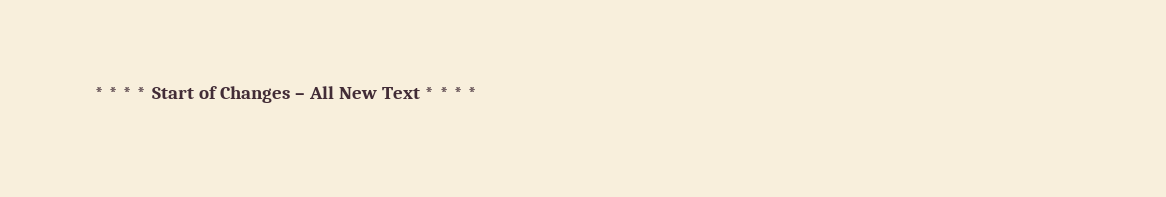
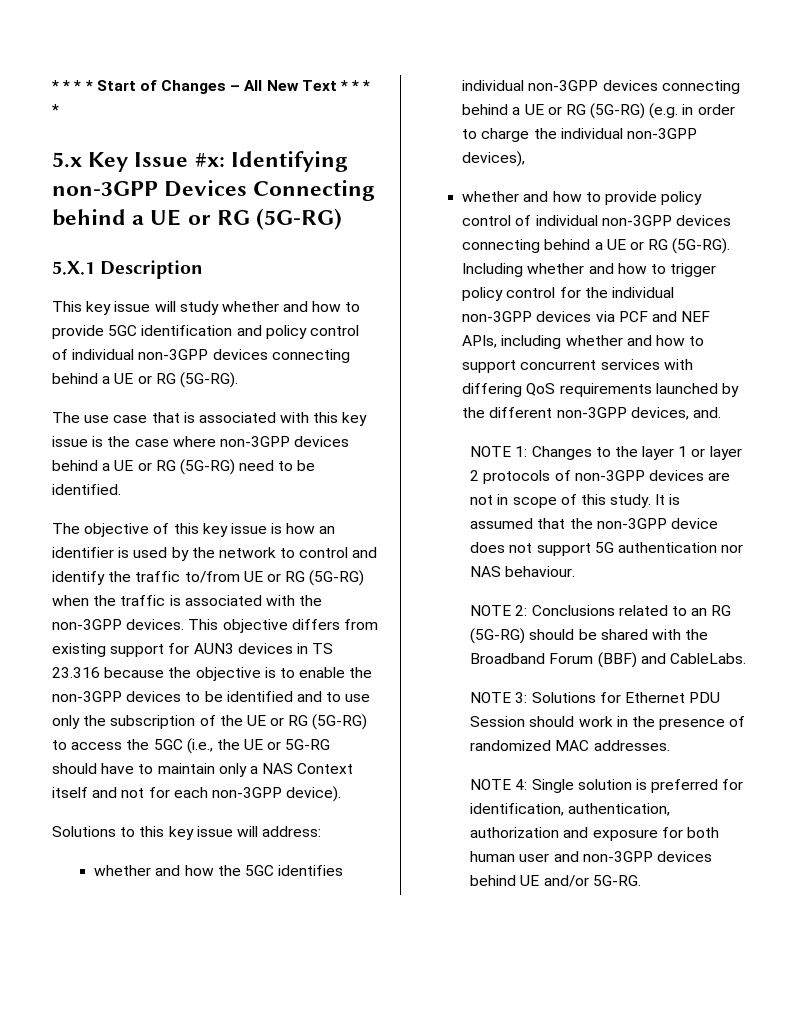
(477, 93) none -> [52,151,348,172] [52,180,376,201] [52,208,343,230] [52,260,204,279] [52,301,361,315] [52,325,359,339] [52,349,350,363] [52,372,238,388] [52,412,368,426] [52,436,350,447] [52,459,316,475] [52,484,121,495] [52,523,336,537] [52,547,378,561] [52,570,365,586] [52,595,323,606] [52,619,378,633] [52,643,334,657] [52,667,373,681] [52,691,371,702] [52,714,368,730] [52,738,331,754] [52,763,354,777] [52,786,342,802] [52,826,322,840] [94,865,344,876] [462,80,740,94] [462,103,735,119] [462,128,697,142] [462,151,526,167] [462,191,703,205] [462,215,731,226] [462,238,731,254] [462,263,717,277] [462,287,674,301] [462,311,711,322] [462,335,705,349] [462,359,693,373] [462,383,739,397] [462,407,721,420] [470,446,742,460] [470,470,731,484] [470,494,681,508] [470,518,718,529] [470,542,744,556] [470,566,576,577] [470,605,732,616] [470,628,709,644] [470,652,746,668] [470,692,721,703] [470,716,746,730] [470,740,670,751] [470,779,744,793] [470,803,671,816] [470,827,719,841] [470,851,712,862] [470,875,641,887] // 5.x Key Issue #x: Identifying non-3GPP Devices Connecting behind a UE or RG (5G-RG) // 5.X.1 Description // This key issue will study whether and how to provide 5GC identification and policy control of individual non-3GPP devices connecting behind a UE or RG (5G-RG). // The use case that is associated with this key issue is the case where non-3GPP devices behind a UE or RG (5G-RG) need to be identified. // The objective of this key issue is how an identifier is used by the network to control and identify the traffic to/from UE or RG (5G-RG) when the traffic is associated with the non-3GPP devices. This objective differs from existing support for AUN3 devices in TS 23.316 because the objective is to enable the non-3GPP devices to be identified and to use only the subscription of the UE or RG (5G-RG) to access the 5GC (i.e., the UE or 5G-RG should have to maintain only a NAS Context itself and not for each non-3GPP device). // Solutions to this key issue will address: // whether and how the 5GC identifies individual non-3GPP devices connecting behind a UE or RG (5G-RG) (e.g. in order to charge the individual non-3GPP devices), // whether and how to provide policy control of individual non-3GPP devices connecting behind a UE or RG (5G-RG). Including whether and how to trigger policy control for the individual non-3GPP devices via PCF and NEF APIs, including whether and how to support concurrent services with differing QoS requirements launched by the different non-3GPP devices, and. // NOTE 1: Changes to the layer 1 or layer 2 protocols of non-3GPP devices are not in scope of this study. It is assumed that the non-3GPP device does not support 5G authentication nor NAS behaviour. // NOTE 2: Conclusions related to an RG (5G-RG) should be shared with the Broadband Forum (BBF) and CableLabs. // NOTE 3: Solutions for Ethernet PDU Session should work in the presence of randomized MAC addresses. // NOTE 4: Single solution is preferred for identification, authentication, authorization and exposure for both human user and non-3GPP devices behind UE and/or 5G-RG.

